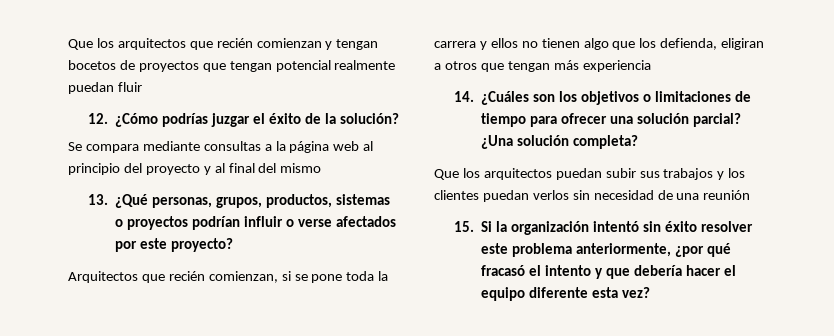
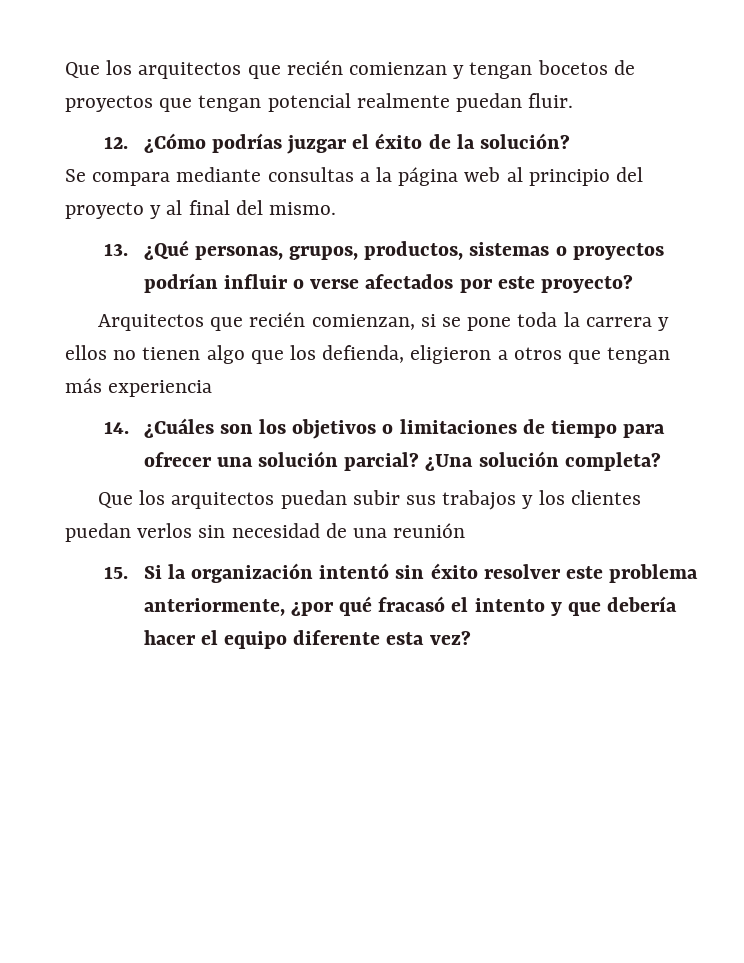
[117,82,142,92] fluir -> [528,93,574,108] fluir.
[280,163,322,173] mismo -> [269,202,337,215] mismo.
[721,38,765,50] eligiran -> [410,345,492,364] eligieron

